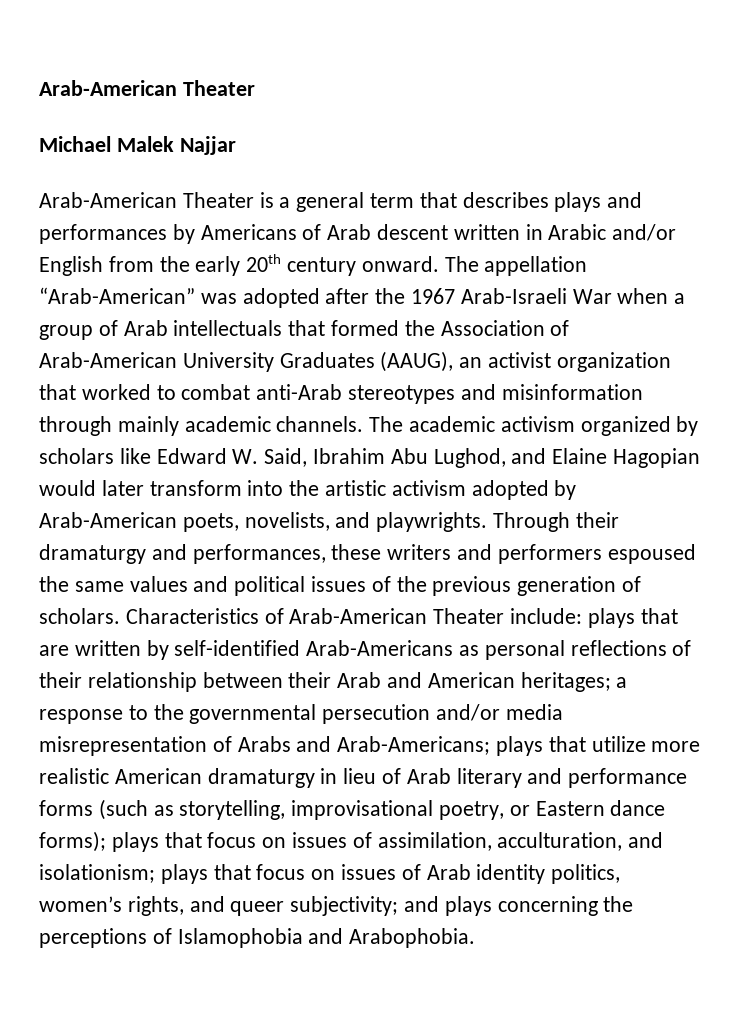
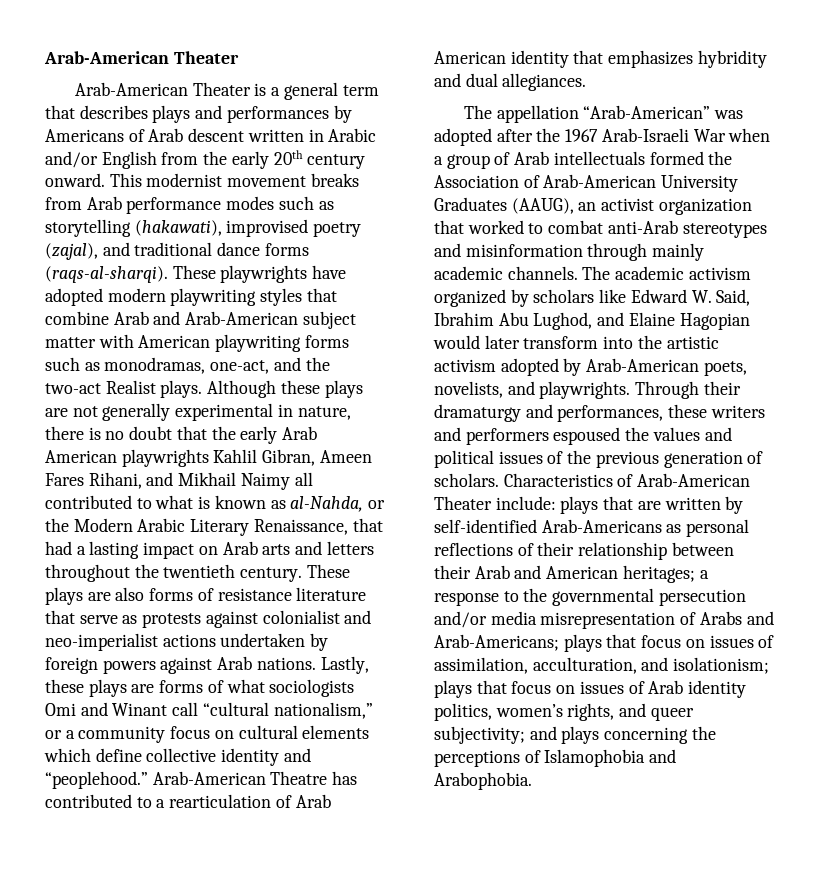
[39,80,255,96] [39,136,236,155] Arab-American Theater // Michael Malek Najjar -> [44,51,239,64] Arab-American Theater
(439, 264) none -> [109,173,359,187] [45,196,334,214] [45,219,362,237] [45,242,309,260] [45,265,347,283] [45,288,337,306] [45,311,356,329] [45,334,349,352] [45,357,330,374] [45,380,363,398] [45,403,351,421] [45,426,318,444] [45,449,372,467] [45,472,313,490] [45,495,386,512] [45,518,383,536] [45,541,374,559] [45,564,350,582] [45,587,367,605] [45,610,372,628] [45,633,329,651] [45,656,369,674] [45,679,355,697] [45,702,373,719] [45,725,370,743] [44,748,311,766] [45,771,358,789] [45,794,331,808] [434,50,767,68] [434,73,587,91] This modernist movement breaks from Arab performance modes such as storytelling (hakawati), improvised poetry (zajal), and traditional dance forms (raqs-al-sharqi). These playwrights have adopted modern playwriting styles that combine Arab and Arab-American subject matter with American playwriting forms such as monodramas, one-act, and the two-act Realist plays. Although these plays are not generally experimental in nature, there is no doubt that the early Arab American playwrights Kahlil Gibran, Ameen Fares Rihani, and Mikhail Naimy all contributed to what is known as al-Nahda, or the Modern Arabic Literary Renaissance, that had a lasting impact on Arab arts and letters throughout the twentieth century. These plays are also forms of resistance literature that serve as protests against colonialist and neo-imperialist actions undertaken by foreign powers against Arab nations. Lastly, these plays are forms of what sociologists Omi and Winant call “cultural nationalism,” or a community focus on cultural elements which define collective identity and “peoplehood.” Arab-American Theatre has contributed to a rearticulation of Arab American identity that emphasizes hybridity and dual allegiances. //
[288,320,326,336] that -> (645, 158) none
[74,581,124,592] same -> (650, 434) none
[591,736,701,752] [39,768,688,788] [39,799,666,820] [39,831,202,852] utilize more realistic American dramaturgy in lieu of Arab literary and performance forms (such as storytelling, improvisational poetry, or Eastern dance forms); plays that -> (637, 641) none

